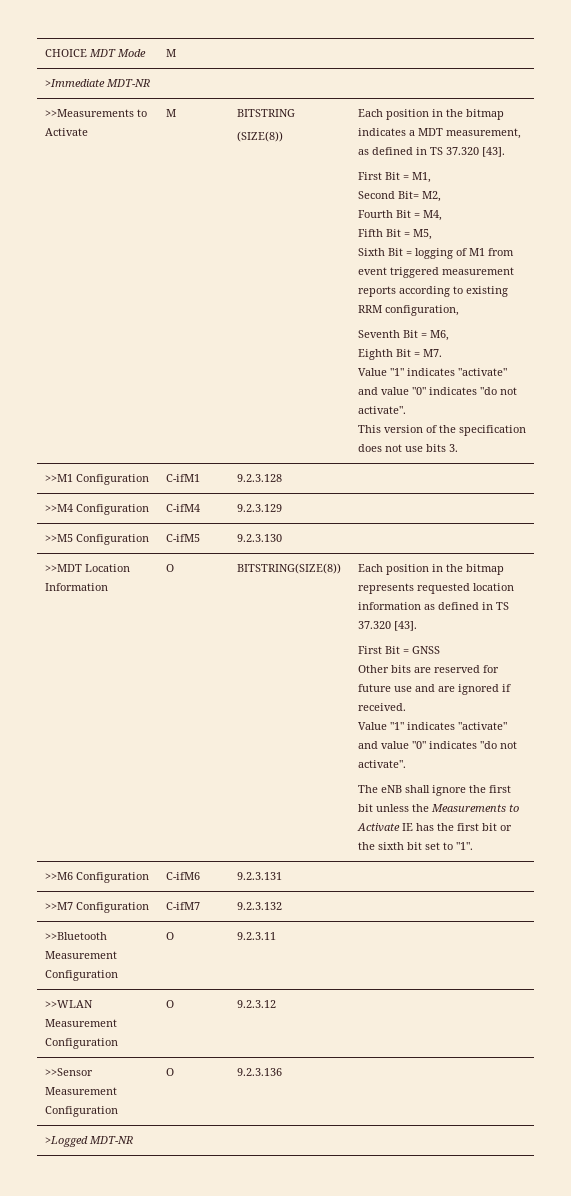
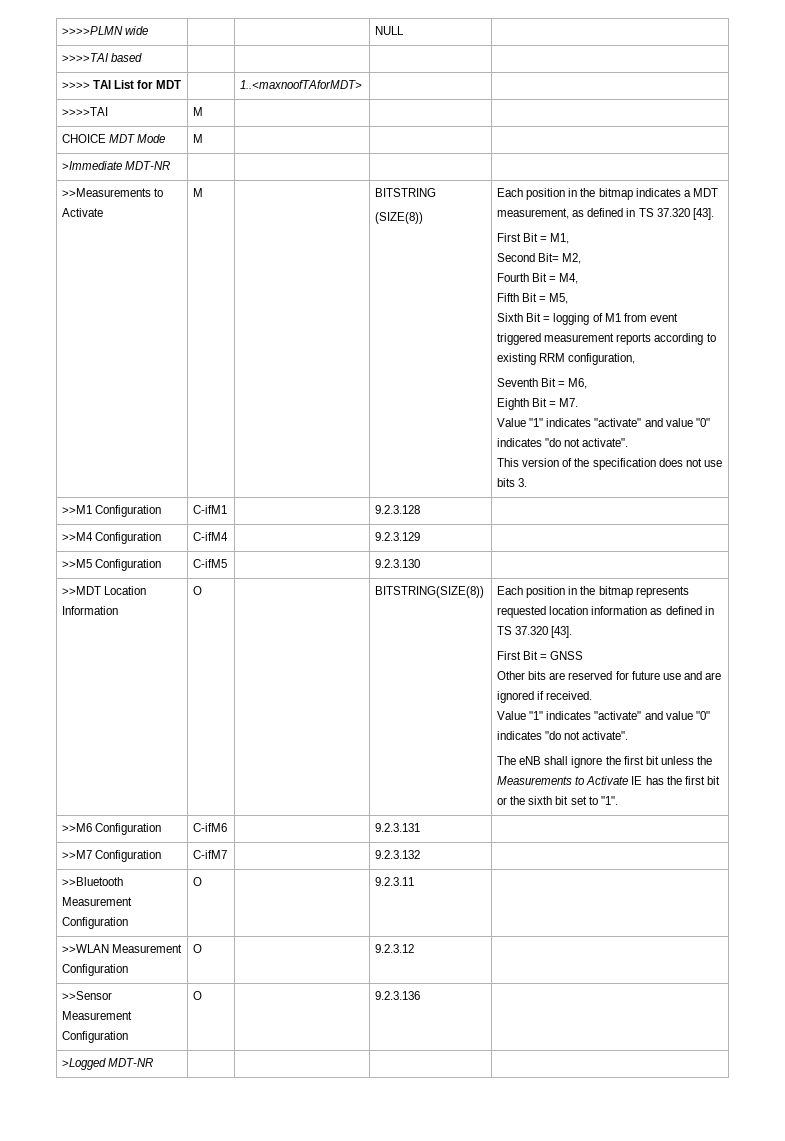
(44, 53) none -> [62,26,149,35] [375,26,405,35] [62,53,143,62] [62,80,181,89] [240,80,363,89] [62,107,109,116] [193,107,204,116] >>>>PLMN wide | | | NULL | // >>>>TAI based | | | | // >>>> TAI List for MDT | | 1..<maxnoofTAforMDT> | | // >>>>TAI | M | | | //

